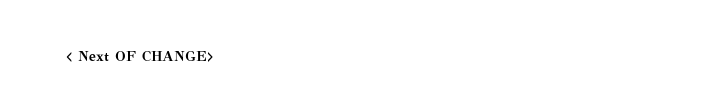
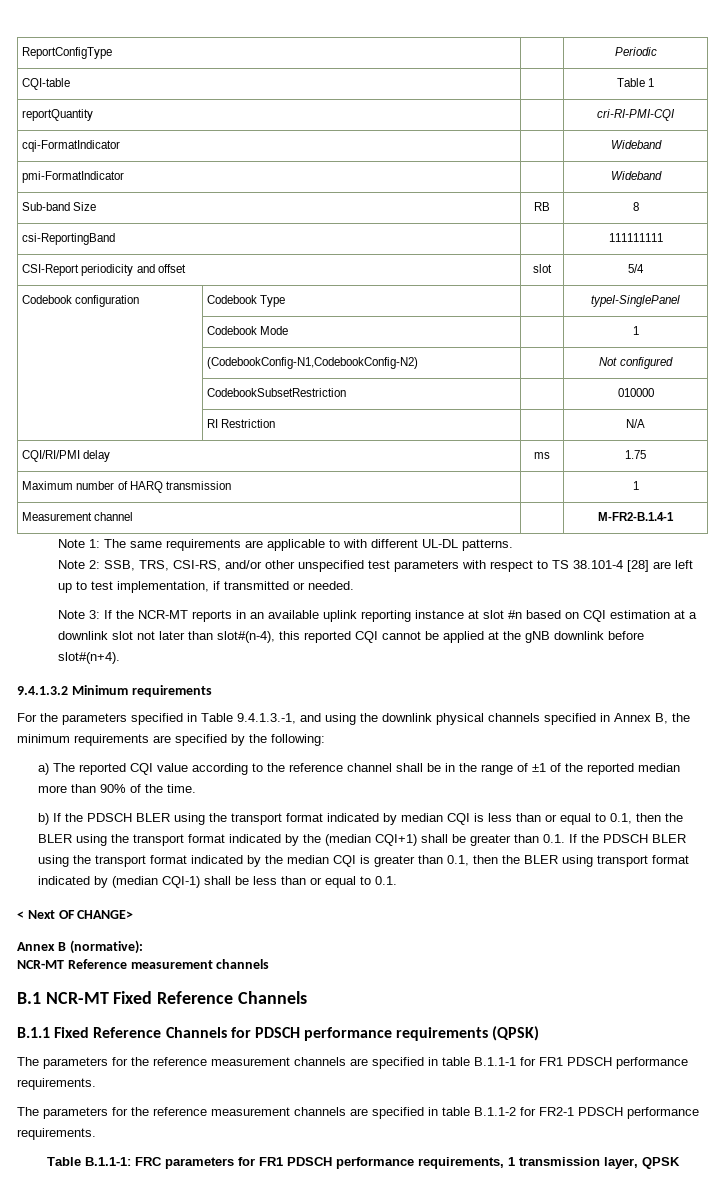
[65,50,214,62] < Next OF CHANGE> -> [22,47,113,59] [614,47,657,56] [22,78,71,90] [616,78,655,87] [22,109,94,121] [597,109,675,121] [22,140,121,152] [610,140,662,149] [22,171,125,183] [610,171,662,180] [22,202,97,211] [534,202,550,211] [632,202,639,211] [22,233,116,245] [608,233,663,242] [22,264,186,276] [533,264,552,273] [628,264,644,273] [22,295,140,307] [207,295,286,307] [591,295,680,307] [207,326,289,335] [632,326,639,335] [207,357,419,369] [599,357,673,369] [207,388,347,397] [617,388,654,397] [207,419,276,428] [626,419,645,428] [22,450,111,462] [534,452,550,459] [625,450,646,459] [22,481,231,493] [632,481,639,490] [22,512,134,521] [598,512,674,521] [58,539,514,551] [58,560,694,572] [58,581,355,593] [58,610,698,622] [58,631,645,643] [58,652,121,664] [17,685,212,697] [17,713,690,725] [17,734,325,746] [37,763,680,775] [37,784,196,793] [37,813,683,825] [37,834,686,846] [37,855,689,867] [37,876,397,888] [17,910,134,919] [17,940,143,954] [17,959,270,969] [17,991,307,1004] [17,1026,540,1041] [17,1057,688,1069] [17,1078,96,1090] [17,1107,699,1119] [17,1128,96,1140] [46,1157,680,1169] ReportConfigType | | Periodic // CQI-table | | Table 1 // reportQuantity | | cri-RI-PMI-CQI // cqi-FormatIndicator | | Wideband // pmi-FormatIndicator | | Wideband // Sub-band Size | RB | 8 // csi-ReportingBand | | 111111111 // CSI-Report periodicity and offset | slot | 5/4 // Codebook configuration | Codebook Type | | typeI-SinglePanel // | Codebook Mode | | 1 // | (CodebookConfig-N1,CodebookConfig-N2) | | Not configured // | CodebookSubsetRestriction | | 010000 // | RI Restriction | | N/A // CQI/RI/PMI delay | ms | 1.75 // Maximum number of HARQ transmission | | 1 // Measurement channel | | M-FR2-B.1.4-1 // Note 1: The same requirements are applicable to with different UL-DL patterns. // Note 2: SSB, TRS, CSI-RS, and/or other unspecified test parameters with respect to TS 38.101-4 [28] are left up to test implementation, if transmitted or needed. // Note 3: If the NCR-MT reports in an available uplink reporting instance at slot #n based on CQI estimation at a downlink slot not later than slot#(n-4), this reported CQI cannot be applied at the gNB downlink before slot#(n+4). // 9.4.1.3.2 Minimum requirements // For the parameters specified in Table 9.4.1.3.-1, and using the downlink physical channels specified in Annex B, the minimum requirements are specified by the following: // a) The reported CQI value according to the reference channel shall be in the range of ±1 of the reported median more than 90% of the time. // b) If the PDSCH BLER using the transport format indicated by median CQI is less than or equal to 0.1, then the BLER using the transport format indicated by the (median CQI+1) shall be greater than 0.1. If the PDSCH BLER using the transport format indicated by the median CQI is greater than 0.1, then the BLER using transport format indicated by (median CQI-1) shall be less than or equal to 0.1. // < Next OF CHANGE> // Annex B (normative): // NCR-MT Reference measurement channels // B.1 NCR-MT Fixed Reference Channels // B.1.1 Fixed Reference Channels for PDSCH performance requirements (QPSK) // The parameters for the reference measurement channels are specified in table B.1.1-1 for FR1 PDSCH performance requirements. // The parameters for the reference measurement channels are specified in table B.1.1-2 for FR2-1 PDSCH performance requirements. // Table B.1.1-1: FRC parameters for FR1 PDSCH performance requirements, 1 transmission layer, QPSK

